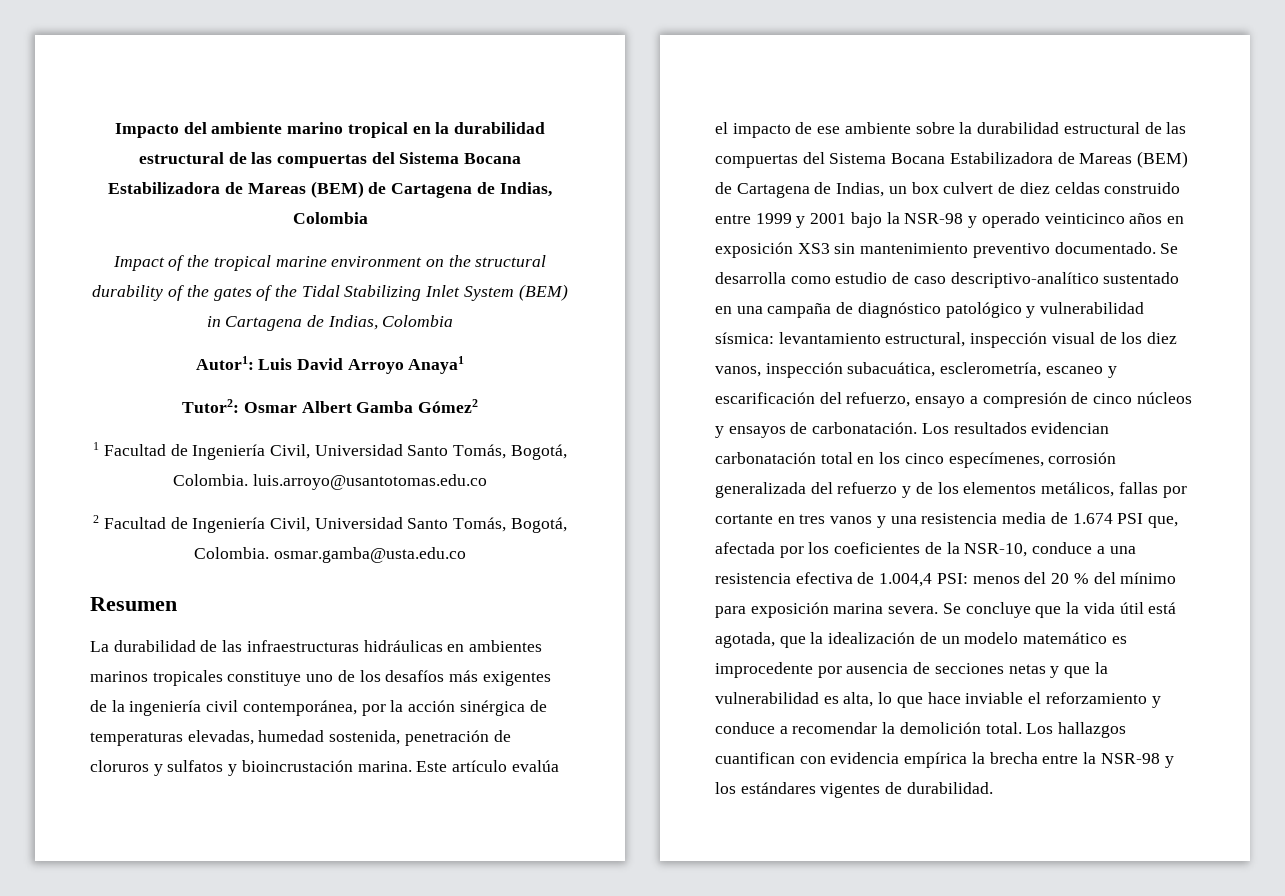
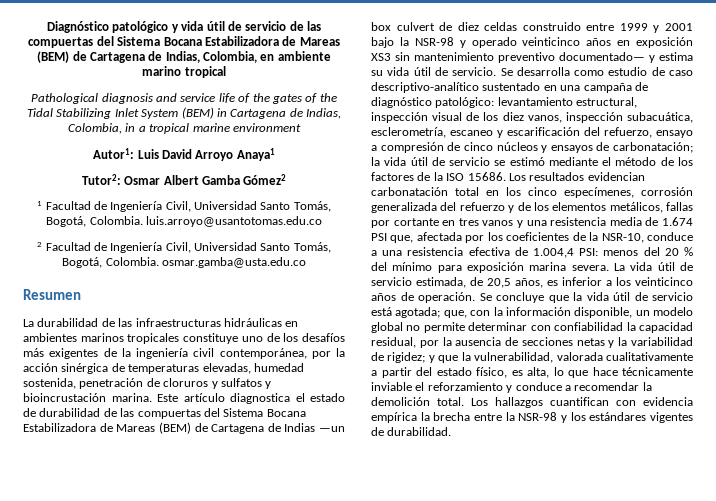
[114,122,546,138] [138,152,224,164] Impacto del ambiente marino tropical en la durabilidad estructural -> [47,21,287,33] Diagnóstico patológico y vida útil de servicio
[292,212,368,224] [112,255,547,271] [92,285,164,301] Colombia // Impact of the tropical marine environment on the structural durability -> [203,51,331,63] [142,66,226,78] [31,93,235,104] Colombia, en ambiente marino tropical // Pathological diagnosis and service life
[382,315,454,327] Colombia -> [68,123,301,134] Colombia, in a tropical marine environment
[511,760,559,772] [715,122,1140,138] evalúa el impacto de ese ambiente sobre la durabilidad estructural -> [230,393,345,404] [23,408,101,417] diagnostica el estado de durabilidad
[836,182,907,197] Indias, un -> [284,423,345,432] Indias —un
[1054,242,1156,254] documentado. -> [559,52,693,63] [371,67,497,76] documentado— y estima su vida útil de servicio.
[945,302,1145,318] [715,332,774,344] patológico y vulnerabilidad sísmica: -> [435,97,495,108] patológico:
[812,422,918,434] carbonatación. -> [613,142,693,153] [371,157,693,166] [371,172,506,181] carbonatación; la vida útil de servicio se estimó mediante el método de los factores de la ISO 15686.
(939, 610) none -> [614,262,693,271] [371,277,693,288] [371,292,475,303] La vida útil de servicio estimada, de 20,5 años, es inferior a los veinticinco años de operación.
[1148,602,1177,614] [715,632,1127,648] [715,662,842,678] está agotada, que la idealización de un modelo matemático es improcedente por -> [634,292,693,301] [371,307,693,318] [371,322,693,333] [371,337,452,348] de servicio está agotada; que, con la información disponible, un modelo global no permite determinar con confiabilidad la capacidad residual, por la
[1064,662,1108,678] [715,692,819,704] que la vulnerabilidad -> [618,337,693,346] [371,352,693,363] [371,367,507,378] la variabilidad de rigidez; y que la vulnerabilidad, valorada cualitativamente a partir del estado físico,
(961, 698) none -> [622,367,693,376] técnicamente

